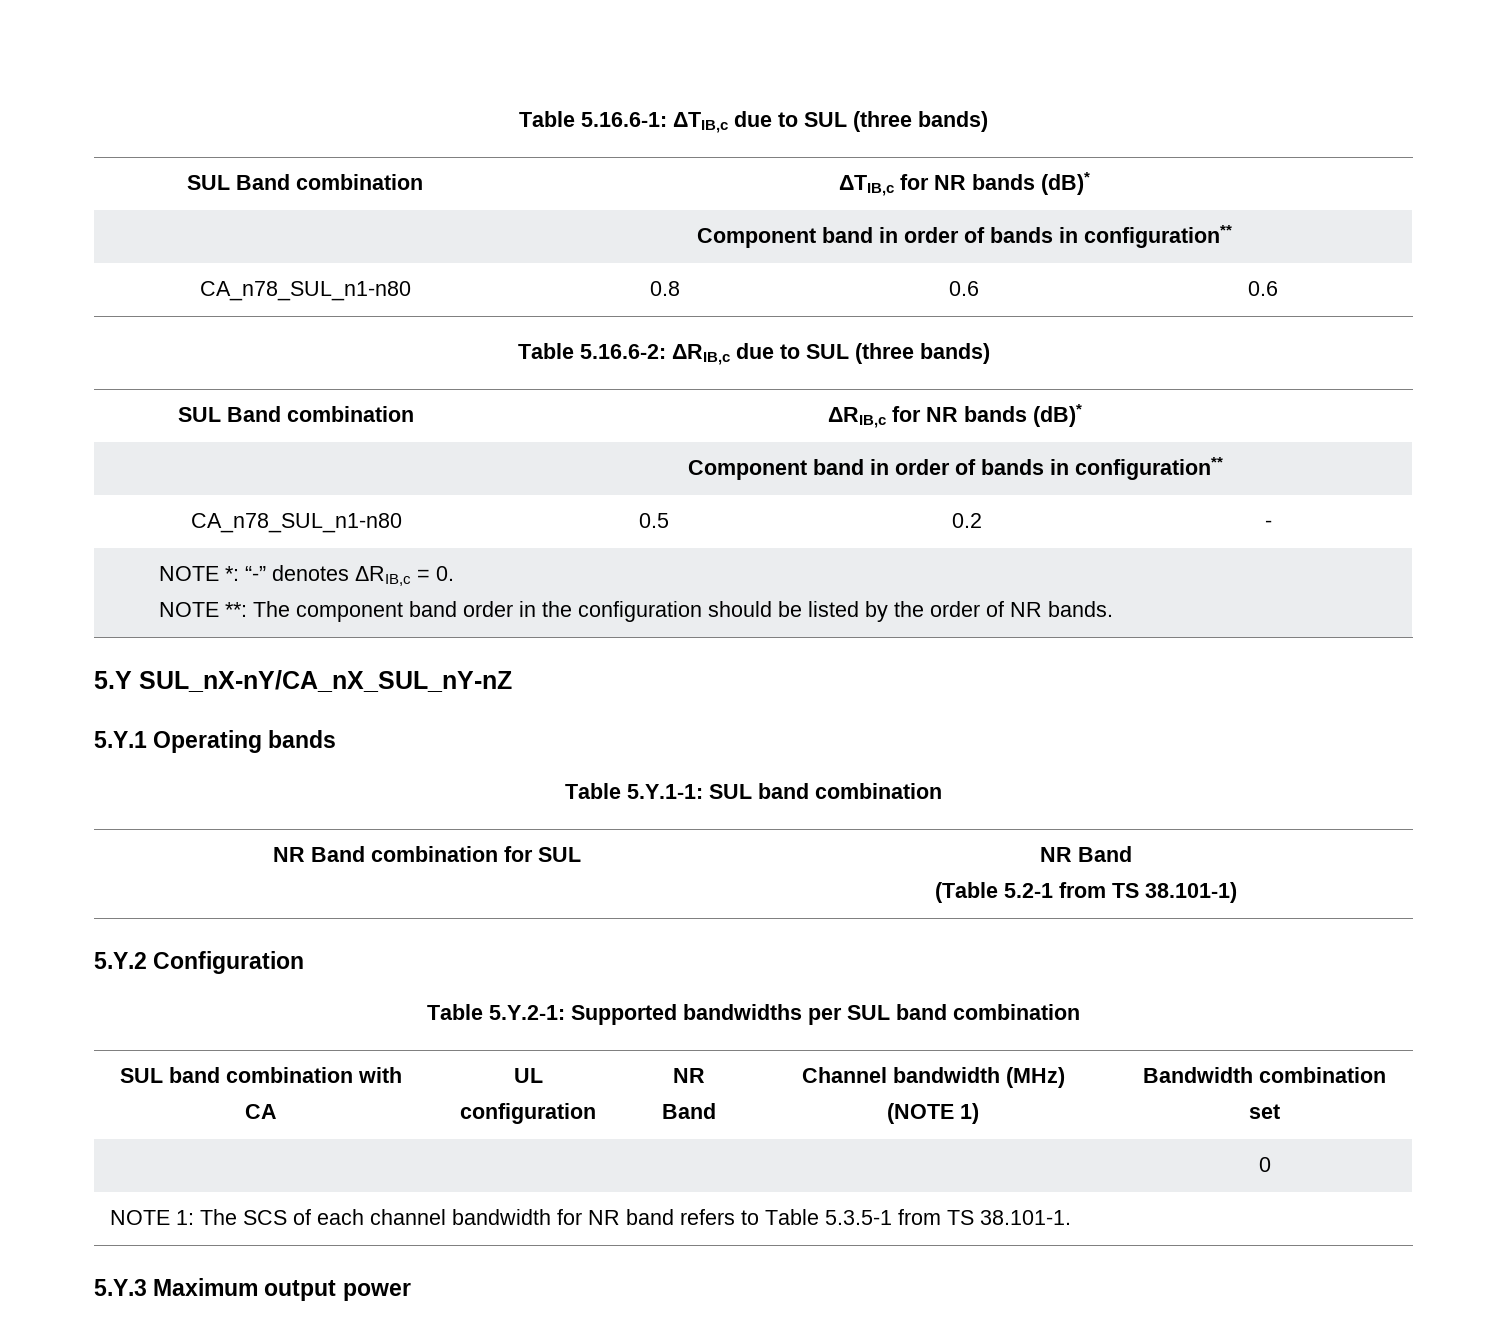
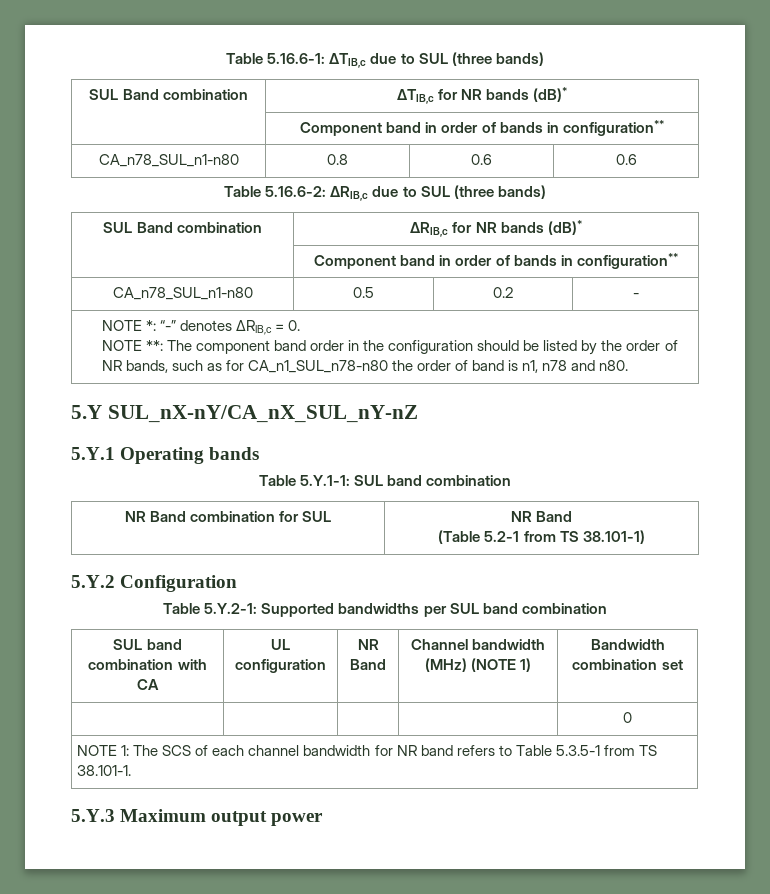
[1048,601,1114,617] bands. -> [125,360,629,373] bands, such as for CA_n1_SUL_n78-n80 the order of band is n1, n78 and n80.

